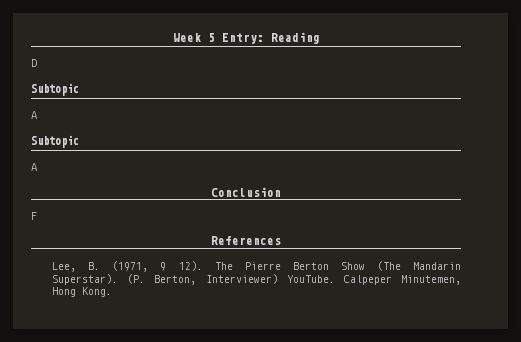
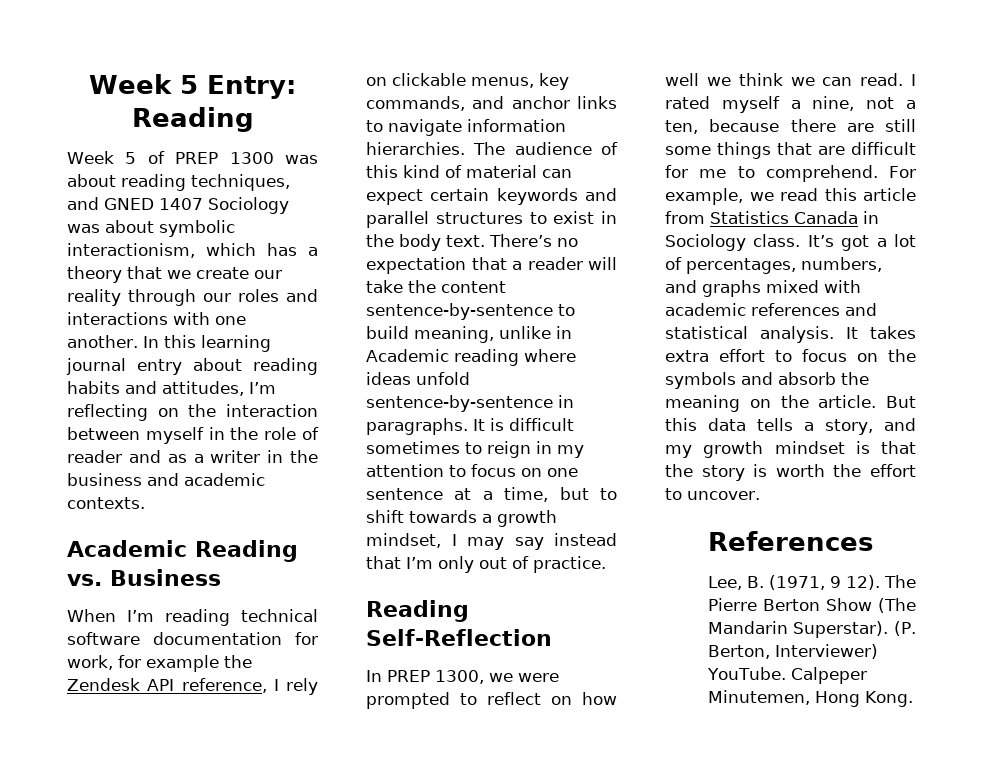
[31,59,37,67] [31,83,79,96] [31,111,37,119] [31,135,79,148] [31,163,37,171] [211,187,281,197] [31,212,37,220] D // Subtopic // A // Subtopic // A // Conclusion // F -> [67,151,318,164] [67,174,290,191] [67,197,289,214] [67,220,235,237] [67,243,318,258] [67,266,282,283] [67,289,318,306] [67,312,246,325] [67,335,271,352] [66,358,318,375] [67,381,276,396] [67,404,318,421] [67,427,320,444] [67,450,318,463] [67,473,265,486] [67,497,145,509] [67,540,298,562] [67,569,221,586] [67,609,318,626] [67,632,318,645] [67,655,252,672] [67,678,318,695] [366,73,569,90] [366,96,617,111] [366,119,566,136] [366,142,618,155] [366,165,572,178] [366,188,617,205] [366,211,617,228] [366,234,578,251] [366,257,617,274] [366,280,506,293] [366,303,575,320] [366,326,572,343] [366,349,576,366] [366,372,470,385] [366,395,574,412] [366,418,574,435] [366,441,584,458] [366,464,578,477] [366,487,617,502] [366,510,557,527] [366,533,617,550] [366,556,606,573] [366,600,469,622] [366,629,552,646] [366,670,559,684] [366,692,617,709] [665,73,916,86] [665,96,916,113] [665,119,916,134] [665,142,916,159] [665,165,916,182] [665,188,916,205] [665,211,879,224] [665,234,916,251] [665,257,882,274] [665,280,861,297] [665,303,877,316] [665,326,916,343] [665,349,916,362] [665,372,869,389] [665,395,916,412] [665,418,916,435] [665,441,916,458] [665,464,916,481] [665,488,760,500] Week 5 of PREP 1300 was about reading techniques, and GNED 1407 Sociology was about symbolic interactionism, which has a theory that we create our reality through our roles and interactions with one another. In this learning journal entry about reading habits and attitudes, I’m reflecting on the interaction between myself in the role of reader and as a writer in the business and academic contexts. // Academic Reading vs. Business // When I’m reading technical software documentation for work, for example the Zendesk API reference, I rely on clickable menus, key commands, and anchor links to navigate information hierarchies. The audience of this kind of material can expect certain keywords and parallel structures to exist in the body text. There’s no expectation that a reader will take the content sentence-by-sentence to build meaning, unlike in Academic reading where ideas unfold sentence-by-sentence in paragraphs. It is difficult sometimes to reign in my attention to focus on one sentence at a time, but to shift towards a growth mindset, I may say instead that I’m only out of practice. // Reading Self-Reflection // In PREP 1300, we were prompted to reflect on how well we think we can read. I rated myself a nine, not a ten, because there are still some things that are difficult for me to comprehend. For example, we read this article from Statistics Canada in Sociology class. It’s got a lot of percentages, numbers, and graphs mixed with academic references and statistical analysis. It takes extra effort to focus on the symbols and absorb the meaning on the article. But this data tells a story, and my growth mindset is that the story is worth the effort to uncover.

